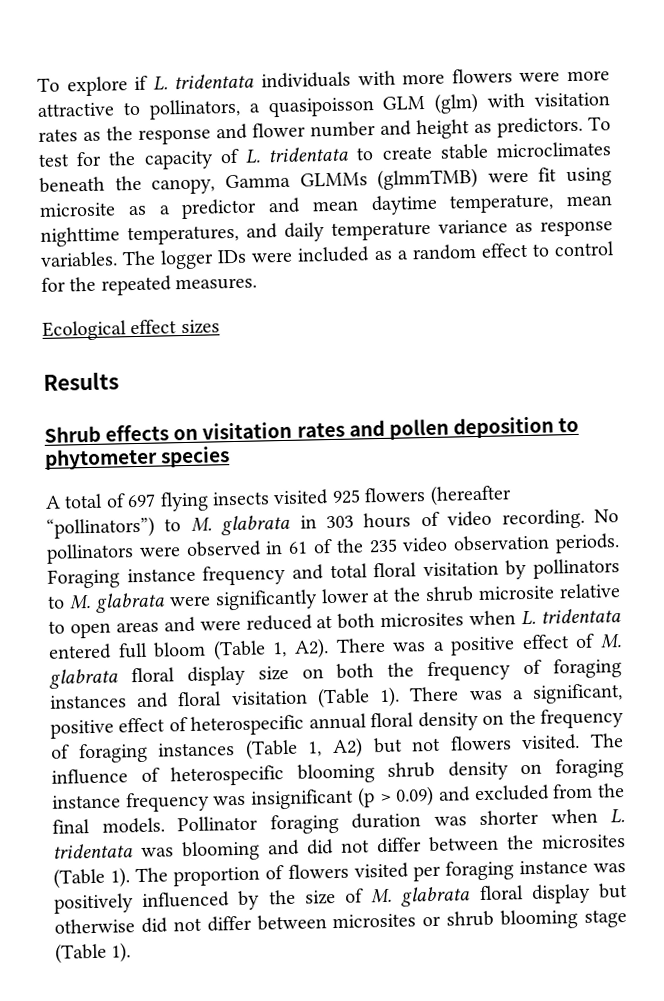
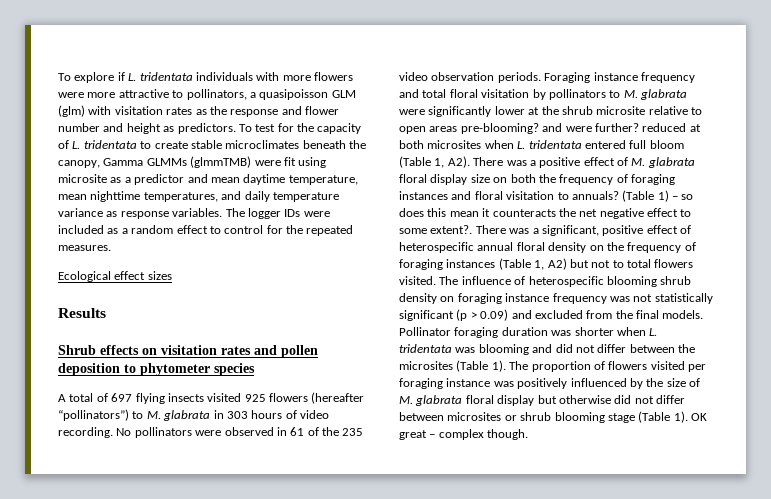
(159, 627) none -> [460,123,539,134] pre-blooming?
(241, 625) none -> [594,123,639,132] further?
[316,686,401,709] (Table 1). -> [557,190,694,202] [399,208,692,219] [399,225,473,234] to annuals? (Table 1) – so does this mean it counteracts the net negative effect to some extent?.
(442, 744) none -> [612,259,651,268] to total
[250,788,355,810] insignificant -> [633,293,713,304] [399,310,454,321] not statistically significant
(132, 952) none -> [691,413,707,421] [399,429,529,440] OK great – complex though.

